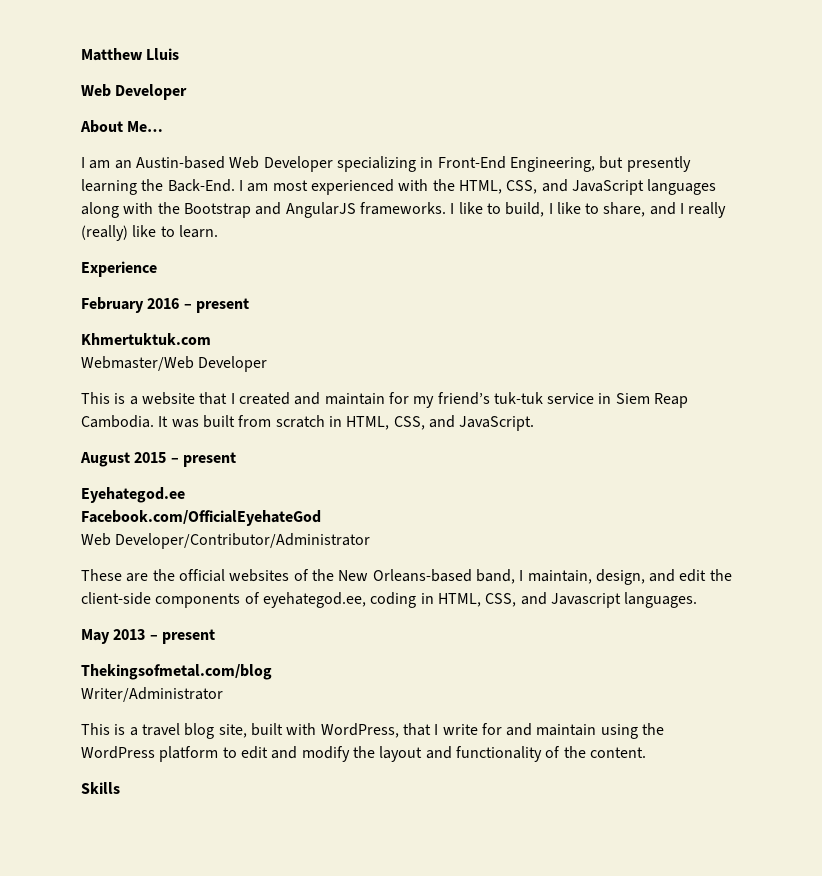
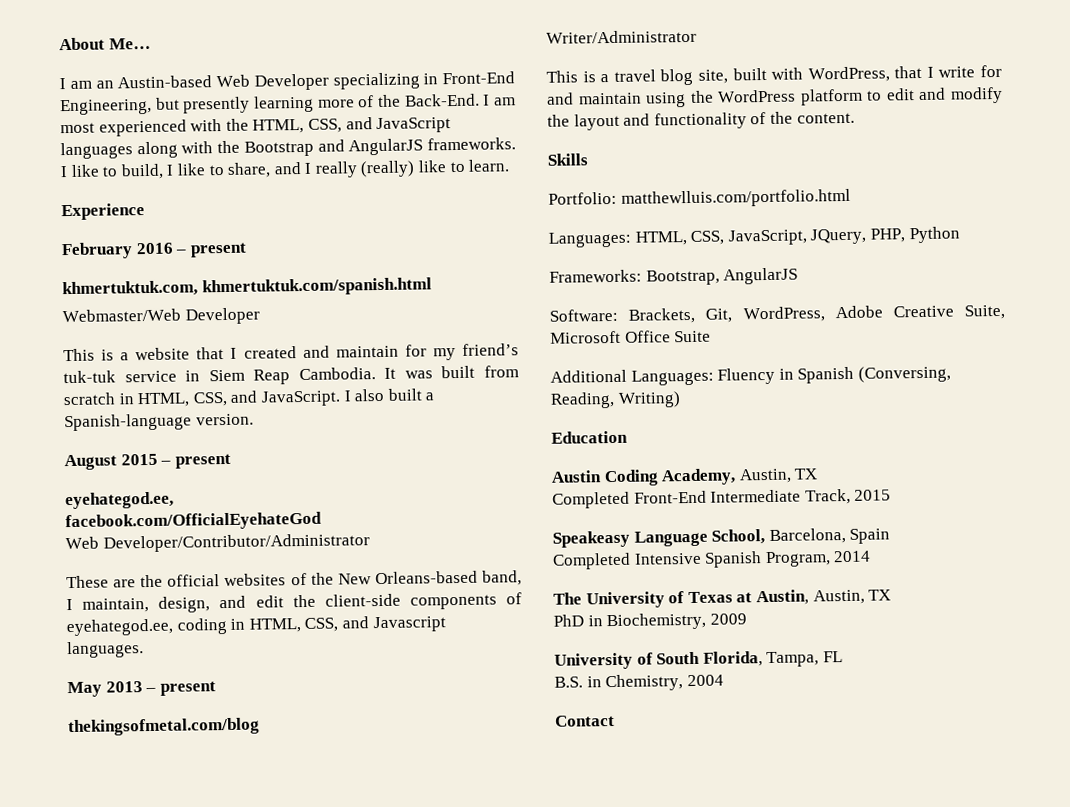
[81,48,180,61] [81,84,188,100] Matthew Lluis // Web Developer // -> (59, 44) none
(137, 187) none -> [317,95,375,108] more of
[81,333,211,345] Khmertuktuk.com -> [62,277,432,298] khmertuktuk.com, khmertuktuk.com/spanish.html
(535, 423) none -> [343,388,435,402] [64,413,254,432] I also built a Spanish-language version.
[81,487,185,503] [81,510,321,526] Eyehategod.ee // Facebook.com/OfficialEyehateGod -> [65,491,174,510] [65,511,322,532] eyehategod.ee, // facebook.com/OfficialEyehateGod
[81,664,272,680] Thekingsofmetal.com/blog -> [68,717,260,737] thekingsofmetal.com/blog
(120, 788) none -> [548,188,851,208] [548,226,960,248] [549,267,799,286] [549,304,1005,324] [550,330,712,344] [550,365,951,386] [550,391,681,409] [551,430,628,444] [551,468,819,487] [552,488,892,509] [552,527,891,548] [552,550,872,570] [553,589,892,609] [553,612,747,631] [554,651,843,670] [554,674,724,692] [555,715,615,727] // Portfolio: matthewlluis.com/portfolio.html // Languages: HTML, CSS, JavaScript, JQuery, PHP, Python // Frameworks: Bootstrap, AngularJS // Software: Brackets, Git, WordPress, Adobe Creative Suite, Microsoft Office Suite // Additional Languages: Fluency in Spanish (Conversing, Reading, Writing) // Education // Austin Coding Academy, Austin, TX // Completed Front-End Intermediate Track, 2015 // Speakeasy Language School, Barcelona, Spain // Completed Intensive Spanish Program, 2014 // The University of Texas at Austin, Austin, TX // PhD in Biochemistry, 2009 // University of South Florida, Tampa, FL // B.S. in Chemistry, 2004 // Contact

